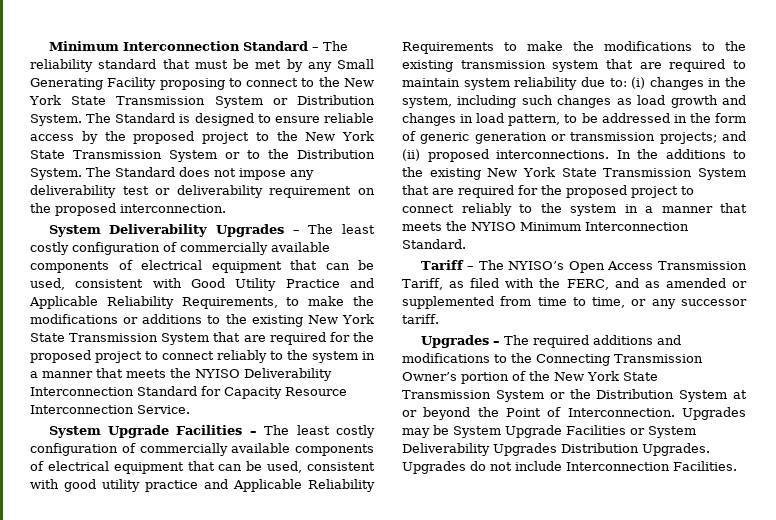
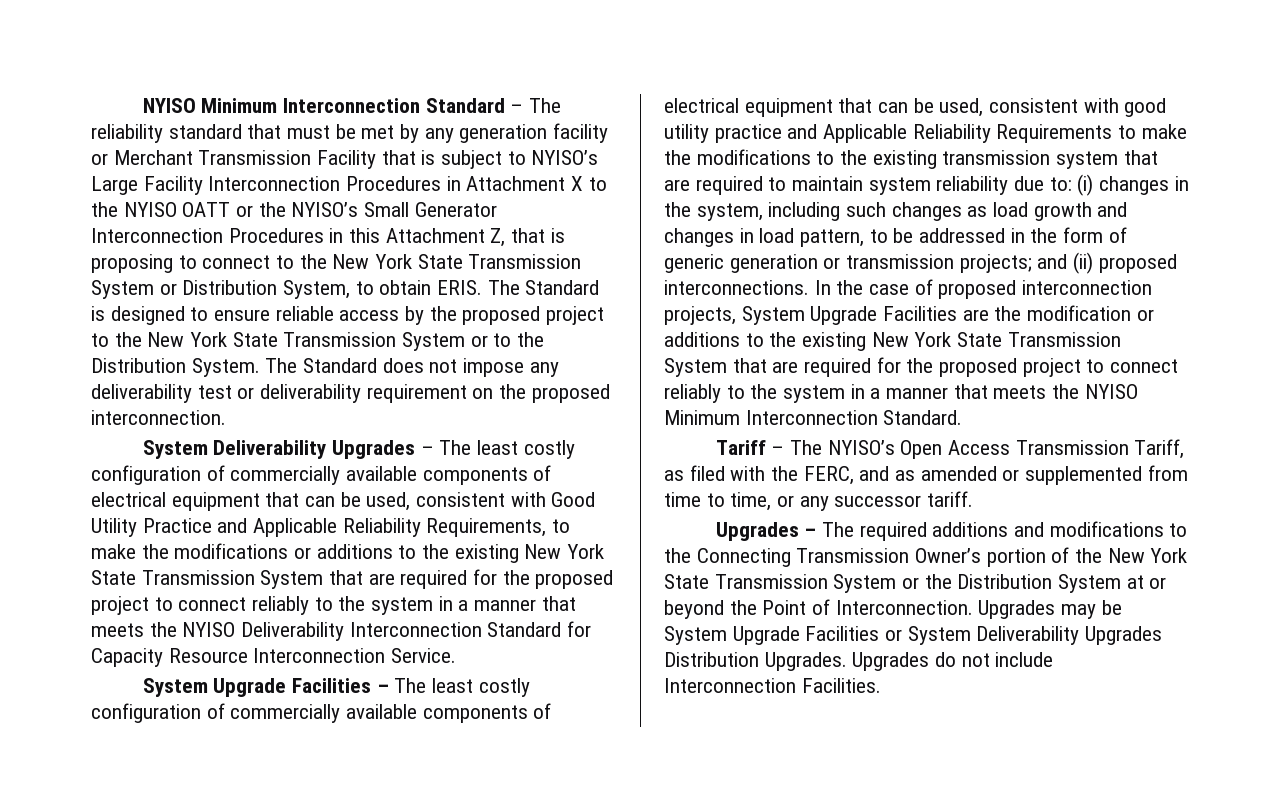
(48, 46) none -> [142,98,196,113] NYISO
[337,59,374,69] [30,77,157,90] Small Generating Facility -> [459,123,609,143] [91,150,599,169] [91,176,607,195] [91,202,497,217] [91,228,565,247] generation facility or Merchant Transmission Facility that is subject to NYISO’s Large Facility Interconnection Procedures in Attachment X to the NYISO OATT or the NYISO’s Small Generator Interconnection Procedures in this Attachment Z, that is
[30,114,82,126] System. -> [283,280,483,299] System, to obtain ERIS.
(658, 154) none -> [869,279,1153,299] [664,305,1154,325] case of proposed interconnection projects, System Upgrade Facilities are the modification or

